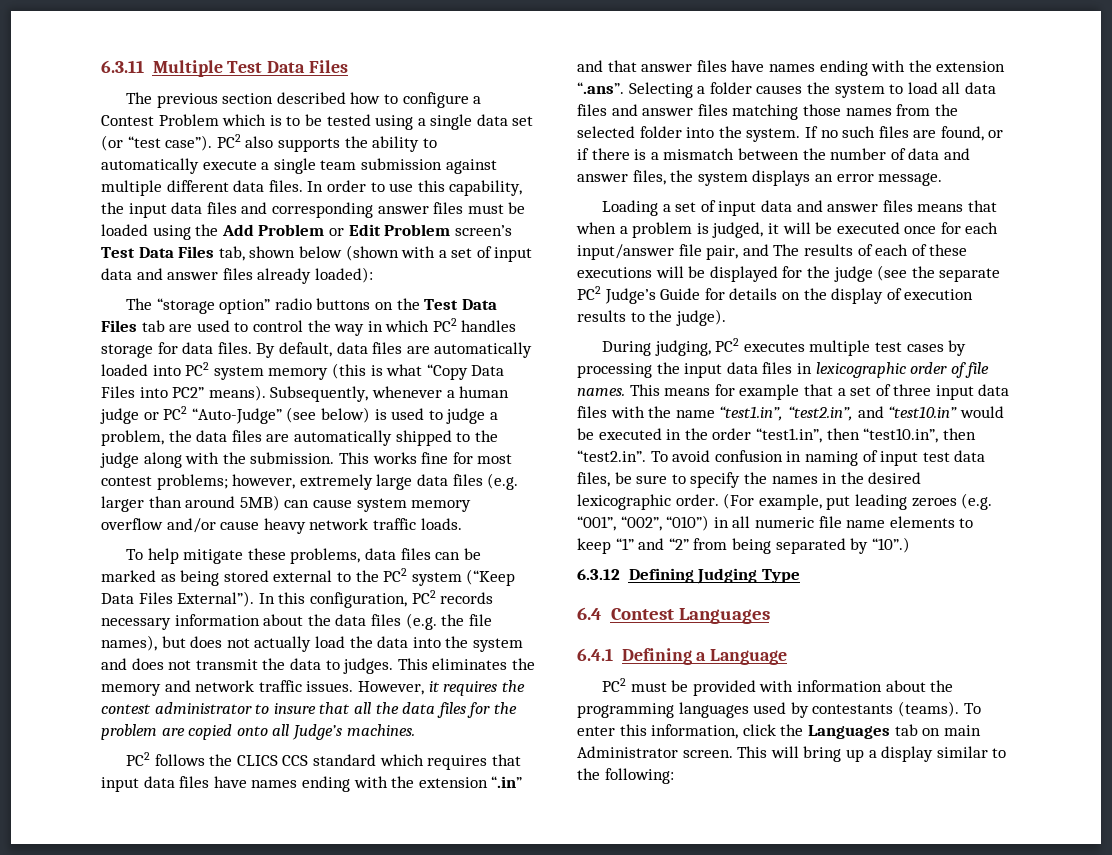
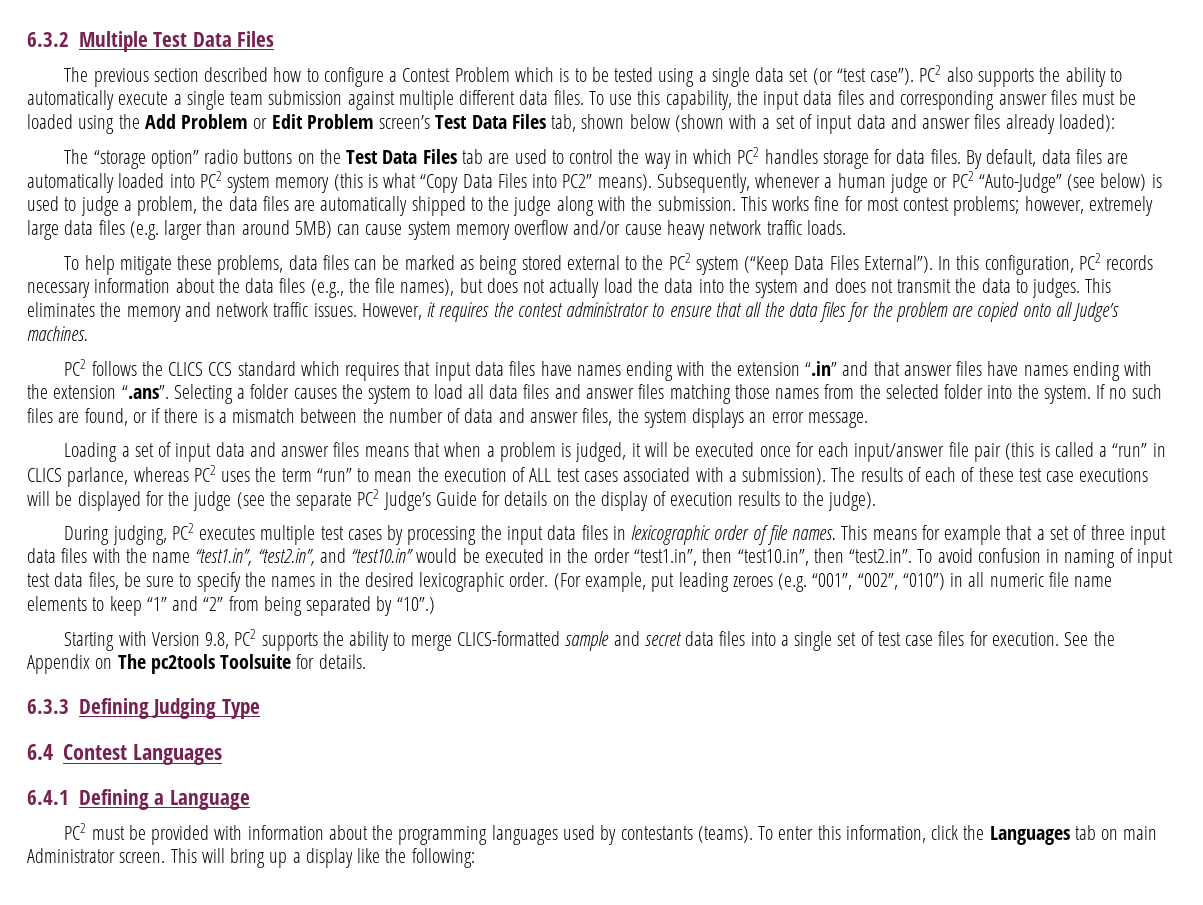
[101,60,144,73] 6.3.11 -> [27,32,69,47] 6.3.2
[307,180,385,192] In order to -> [588,91,604,105] To
[405,613,437,630] (e.g. -> [310,279,344,298] (e.g.,
[273,703,316,714] insure -> [669,306,712,317] ensure
[706,244,769,260] pair, and -> [973,442,1166,462] [27,465,827,487] pair (this is called a “run” in CLICS parlance, whereas PC2 uses the term “run” to mean the execution of ALL test cases associated with a submission).
(968, 250) none -> [1018,468,1075,482] test case
[577,569,620,580] 6.3.12 -> [64,629,1115,651] [27,654,366,674] [27,699,69,714] Starting with Version 9.8, PC2 supports the ability to merge CLICS-formatted sample and secret data files into a single set of test case files for execution. See the Appendix on The pc2tools Toolsuite for details. // 6.3.3
[936,746,1007,758] similar to -> [357,848,381,863] like

